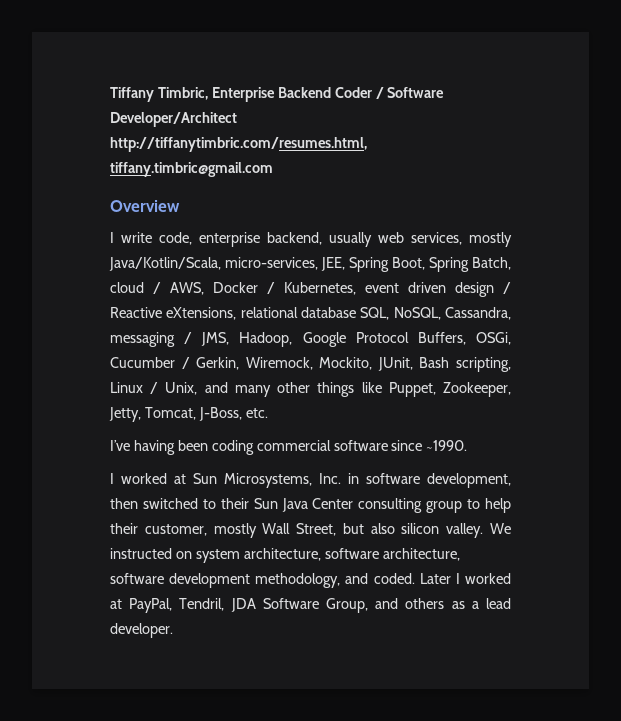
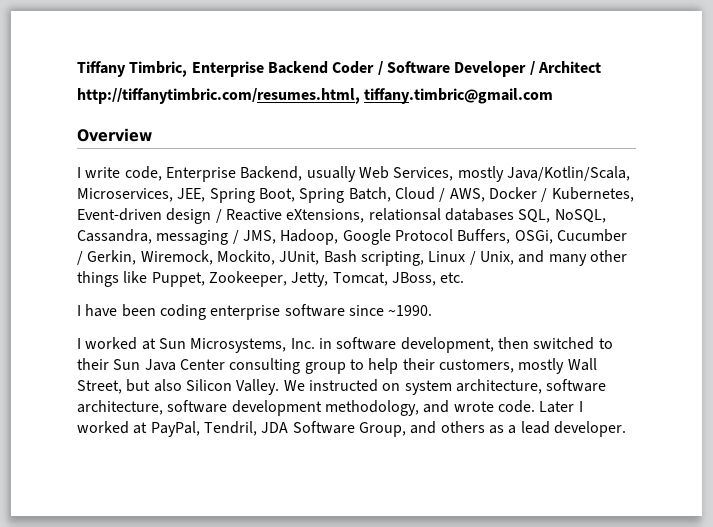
[110,112,237,127] Developer/Architect -> [454,61,601,77] Developer / Architect
[199,232,462,247] enterprise backend, usually web services, -> [165,166,454,182] Enterprise Backend, usually Web Services,
[225,257,318,270] micro-services, -> [77,188,173,202] Microservices,
[110,282,144,293] cloud -> [394,187,435,200] Cloud
[365,282,446,293] event driven -> [77,208,162,221] Event-driven
[240,307,356,318] relational database -> [368,208,514,221] relationsal databases
[198,407,242,421] J-Boss, -> [391,272,436,286] JBoss,
[110,440,175,455] I’ve having -> [77,304,118,317] I have
[256,440,331,451] commercial -> [210,305,281,320] enterprise
[144,524,207,536] customer, -> [438,359,514,373] customers,
[401,523,484,538] silicon valley. -> [185,379,280,395] Silicon Valley.
[373,573,415,584] coded. -> [453,400,535,413] wrote code.

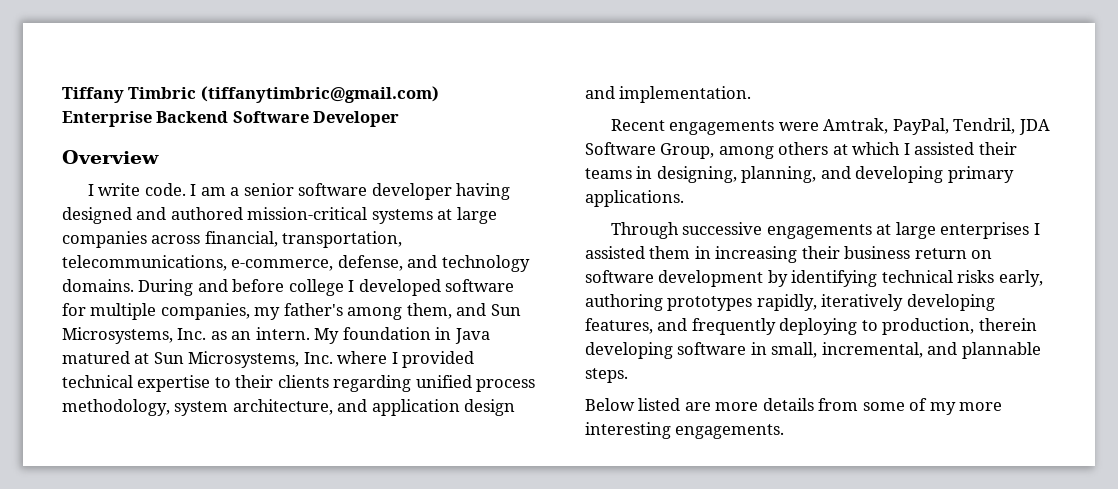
[129,61,601,77] [77,88,554,104] [77,128,152,142] [77,166,630,182] [77,187,634,203] [77,208,606,224] [77,229,627,245] [77,250,627,266] [77,271,465,287] [77,304,433,320] [77,337,613,353] [77,358,597,374] [77,379,607,395] [77,400,583,416] [77,421,148,434] Timbric, Enterprise Backend Coder / Software Developer / Architect // http://tiffanytimbric.com/resumes.html, tiffany.timbric@gmail.com // Overview // I write code, Enterprise Backend, usually Web Services, mostly Java/Kotlin/Scala, Microservices, JEE, Spring Boot, Spring Batch, Cloud / AWS, Docker / Kubernetes, Event-driven design / Reactive eXtensions, relationsal databases SQL, NoSQL, Cassandra, messaging / JMS, Hadoop, Google Protocol Buffers, OSGi, Cucumber / Gerkin, Wiremock, Mockito, JUnit, Bash scripting, Linux / Unix, and many other things like Puppet, Zookeeper, Jetty, Tomcat, JBoss, etc. // I have been coding enterprise software since ~1990. // I worked at Sun Microsystems, Inc. in software development, then switched to their Sun Java Center consulting group to help their customers, mostly Wall Street, but also Silicon Valley. We instructed on system architecture, software architecture, software development methodology, and wrote code. Later I worked at -> [128,86,439,103] [62,111,400,127] [62,150,159,164] [87,183,511,200] [62,207,497,224] [62,231,403,248] [62,255,530,272] [62,279,515,296] [62,303,521,320] [62,327,490,344] [62,351,475,368] [62,375,536,392] [62,399,516,416] [585,86,752,103] [610,118,889,135] Timbric (tiffanytimbric@gmail.com) // Enterprise Backend Software Developer // Overview // I write code. I am a senior software developer having designed and authored mission-critical systems at large companies across financial, transportation, telecommunications, e-commerce, defense, and technology domains. During and before college I developed software for multiple companies, my father's among them, and Sun Microsystems, Inc. as an intern. My foundation in Java matured at Sun Microsystems, Inc. where I provided technical expertise to their clients regarding unified process methodology, system architecture, and application design and implementation. // Recent engagements were Amtrak,
[410,421,626,437] and others as a lead developer. -> [718,142,1017,159] [585,166,1014,183] [585,190,684,207] [610,222,1040,239] [585,246,993,263] [585,270,1043,287] [585,294,995,311] [585,318,1037,335] [585,342,1041,359] [585,368,628,383] [585,398,1003,415] [585,422,785,439] among others at which I assisted their teams in designing, planning, and developing primary applications. // Through successive engagements at large enterprises I assisted them in increasing their business return on software development by identifying technical risks early, authoring prototypes rapidly, iteratively developing features, and frequently deploying to production, therein developing software in small, incremental, and plannable steps. // Below listed are more details from some of my more interesting engagements.

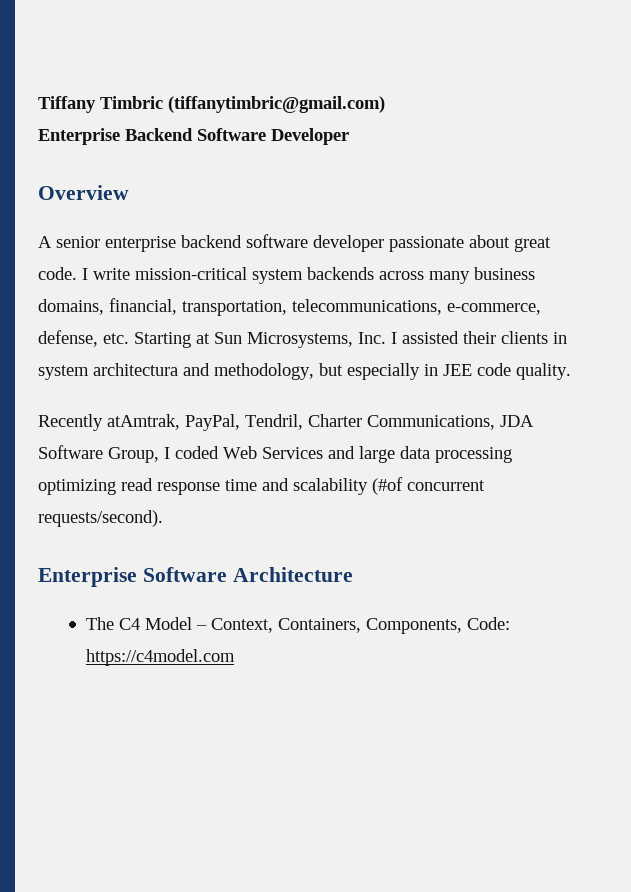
[87,183,511,200] [62,207,497,224] [62,231,201,248] I write code. I am a senior software developer having designed and authored mission-critical systems at large companies across -> [38,234,551,252] [38,267,535,284] [38,299,104,315] A senior enterprise backend software developer passionate about great code. I write mission-critical system backends across many business domains,
[407,255,530,272] [62,279,515,296] [62,303,521,320] [62,327,490,344] [62,351,475,368] [62,375,536,392] [62,399,516,416] [585,86,752,103] [610,118,1050,135] [585,142,1017,159] [585,166,1014,183] [585,190,684,207] [610,222,1040,239] [585,246,993,263] [585,270,1043,287] [585,294,995,311] [585,318,1037,335] [585,342,1041,359] [585,368,628,383] [585,398,1003,415] [585,422,785,439] and technology domains. During and before college I developed software for multiple companies, my father's among them, and Sun Microsystems, Inc. as an intern. My foundation in Java matured at Sun Microsystems, Inc. where I provided technical expertise to their clients regarding unified process methodology, system architecture, and application design and implementation. // Recent engagements were Amtrak, PayPal, Tendril, JDA Software Group, among others at which I assisted their teams in designing, planning, and developing primary applications. // Through successive engagements at large enterprises I assisted them in increasing their business return on software development by identifying technical risks early, authoring prototypes rapidly, iteratively developing features, and frequently deploying to production, therein developing software in small, incremental, and plannable steps. // Below listed are more details from some of my more interesting engagements. -> [103,331,567,348] [38,363,571,380] [38,414,534,431] [38,445,512,463] [38,477,485,495] [38,510,163,527] [38,567,353,587] [85,617,510,634] [85,649,235,666] etc. Starting at Sun Microsystems, Inc. I assisted their clients in system architectura and methodology, but especially in JEE code quality. // Recently atAmtrak, PayPal, Tendril, Charter Communications, JDA Software Group, I coded Web Services and large data processing optimizing read response time and scalability (#of concurrent requests/second). // Enterprise Software Architecture // The C4 Model – Context, Containers, Components, Code: https://c4model.com

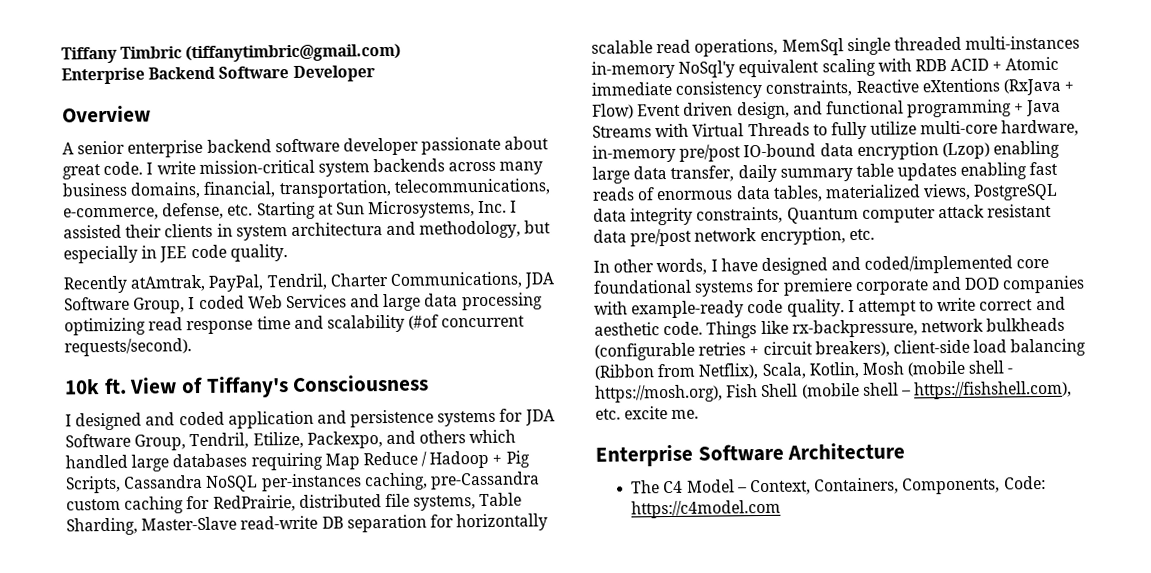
(163, 518) none -> [64,374,430,398] [65,408,555,431] [65,429,517,451] [65,450,530,472] [65,471,540,494] [66,492,523,514] [66,513,549,536] [591,35,1081,57] [591,56,1060,79] [591,78,1075,99] [592,99,1062,120] [592,119,1080,140] [592,140,1061,163] [592,161,1059,184] [592,183,1059,202] [593,203,1053,226] [593,227,875,247] [593,255,1050,276] [593,275,1086,297] [594,296,1066,319] [594,317,1066,339] [594,338,1087,361] [594,360,1014,380] [595,380,1073,403] [595,406,700,420] // 10k ft. View of Tiffany's Consciousness // I designed and coded application and persistence systems for JDA Software Group, Tendril, Etilize, Packexpo, and others which handled large databases requiring Map Reduce / Hadoop + Pig Scripts, Cassandra NoSQL per-instances caching, pre-Cassandra custom caching for RedPrairie, distributed file systems, Table Sharding, Master-Slave read-write DB separation for horizontally scalable read operations, MemSql single threaded multi-instances in-memory NoSql'y equivalent scaling with RDB ACID + Atomic immediate consistency constraints, Reactive eXtentions (RxJava + Flow) Event driven design, and functional programming + Java Streams with Virtual Threads to fully utilize multi-core hardware, in-memory pre/post IO-bound data encryption (Lzop) enabling large data transfer, daily summary table updates enabling fast reads of enormous data tables, materialized views, PostgreSQL data integrity constraints, Quantum computer attack resistant data pre/post network encryption, etc. // In other words, I have designed and coded/implemented core foundational systems for premiere corporate and DOD companies with example-ready code quality. I attempt to write correct and aesthetic code. Things like rx-backpressure, network bulkheads (configurable retries + circuit breakers), client-side load balancing (Ribbon from Netflix), Scala, Kotlin, Mosh (mobile shell - https://mosh.org), Fish Shell (mobile shell – https://fishshell.com), etc. excite me.

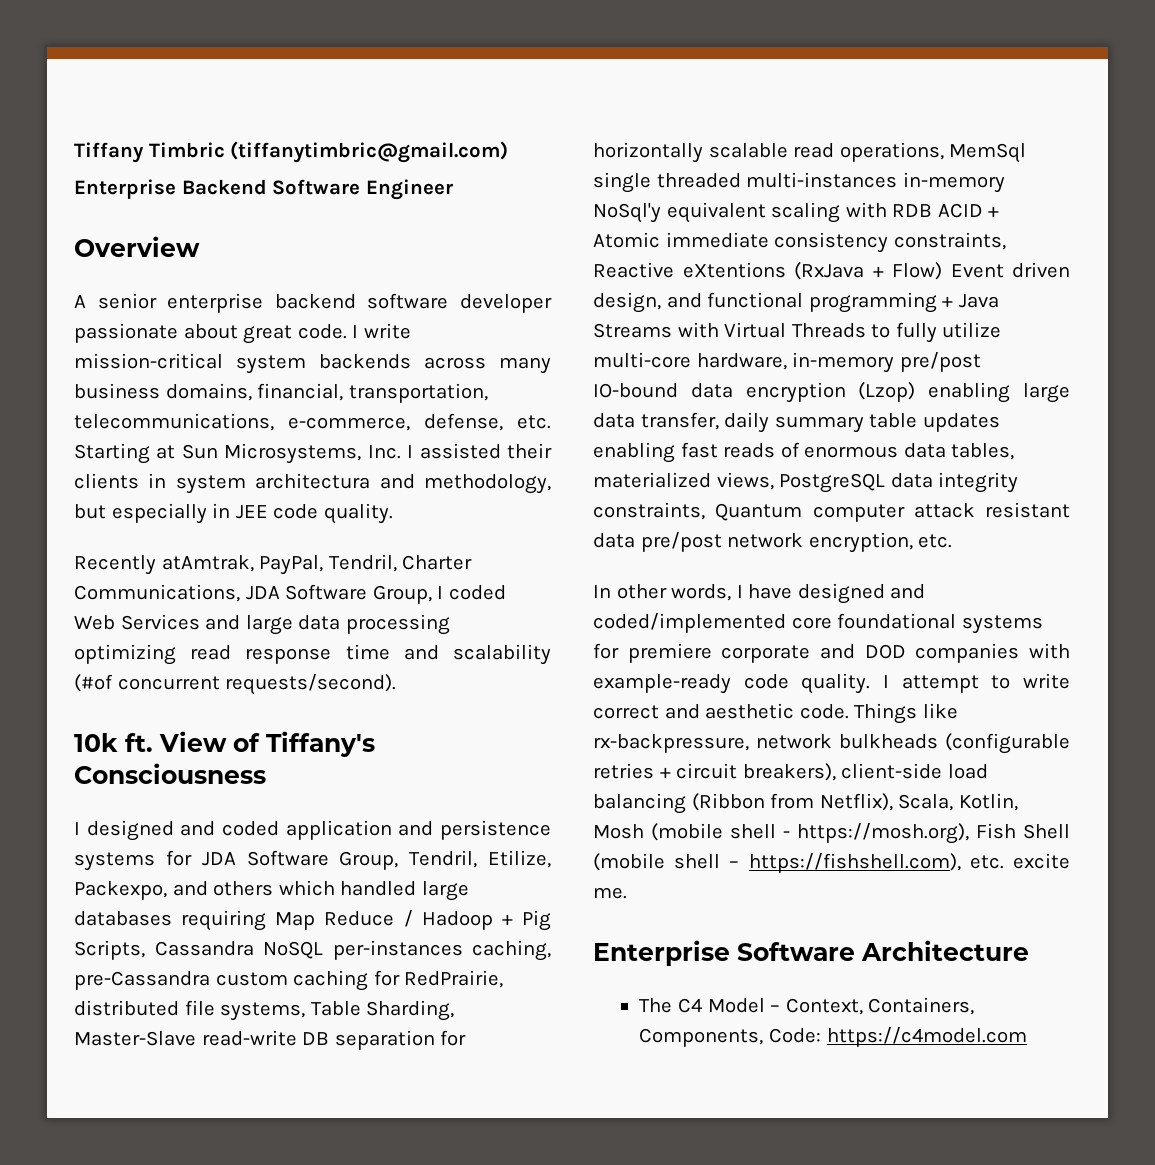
[292,65,375,82] Developer -> [365,179,453,200] Engineer

